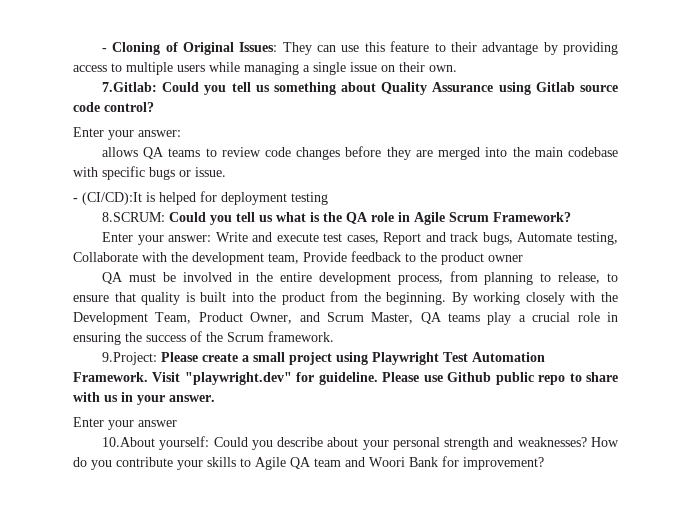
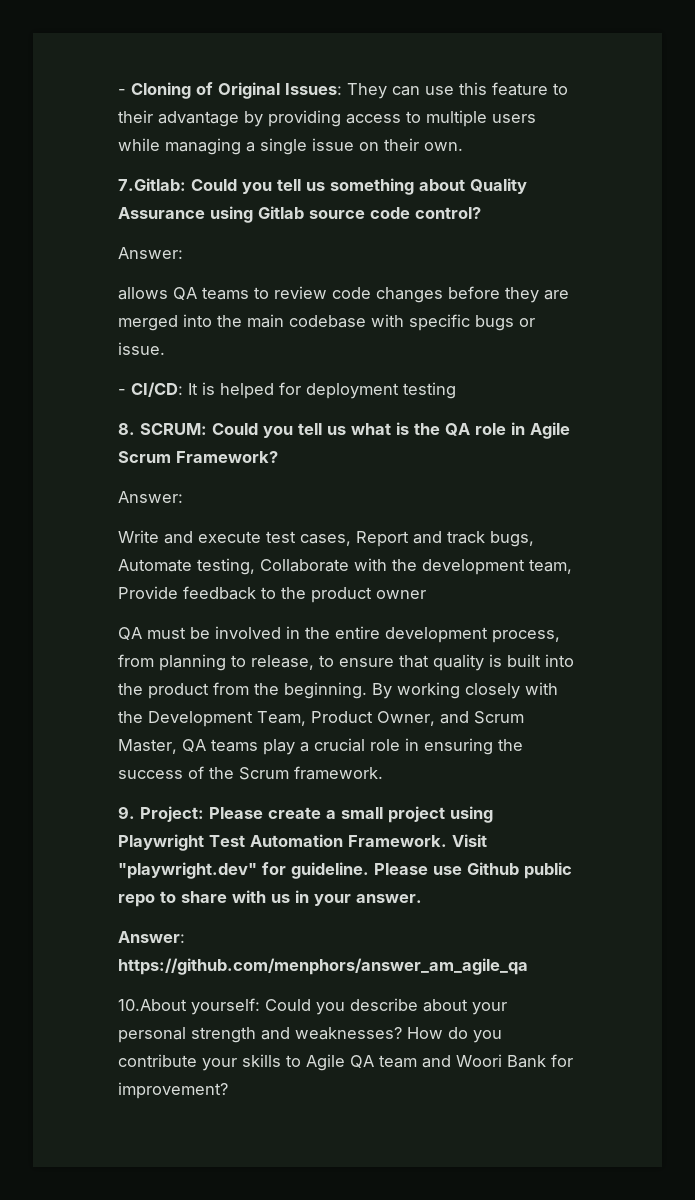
[73,127,181,140] Enter your answer: -> [118,247,183,259] Answer:
[82,192,142,205] (CI/CD):It -> [131,382,198,397] CI/CD: It
[101,212,165,222] 8.SCRUM: -> [118,423,207,435] 8. SCRUM:
[101,232,212,245] Enter your answer: -> [118,491,183,503] Answer: //
[101,352,157,365] 9.Project: -> [118,806,204,822] 9. Project:
[73,417,177,430] Enter your answer -> [118,931,185,943] [118,958,528,975] Answer: https://github.com/menphors/answer_am_agile_qa

